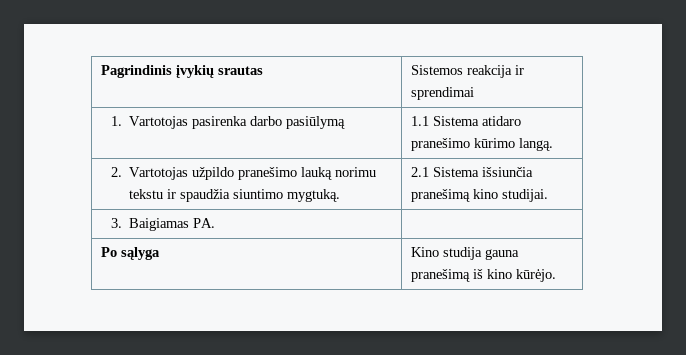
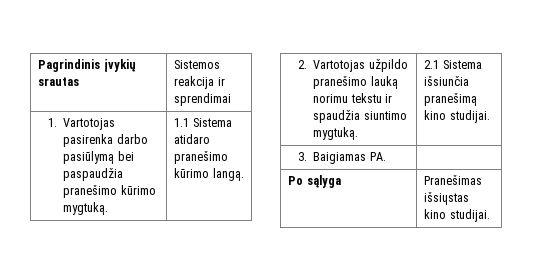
(345, 122) none -> [117,151,134,161] [63,168,124,181] [63,185,156,198] [63,202,109,215] bei paspaudžia pranešimo kūrimo mygtuką.
[410,247,519,260] [410,269,556,282] Kino studija gauna pranešimą iš kino kūrėjo. -> [424,175,483,185] [424,192,470,205] [424,209,490,222] Pranešimas išsiųstas kino studijai.

